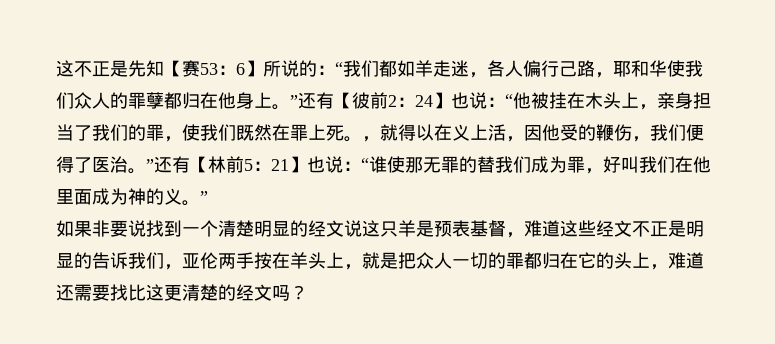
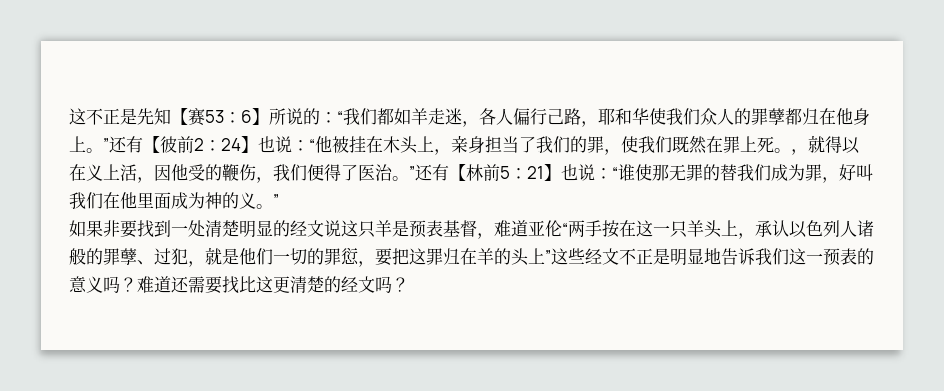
[128,220,218,237] 说找到一个 -> [137,220,205,238] 找到一处
(560, 228) none -> [528,220,874,239] [69,247,551,267] 亚伦“两手按在这一只羊头上，承认以色列人诸般的罪孽、过犯，就是他们一切的罪愆，要把这罪归在羊的头上”
[74,252,92,269] 的 -> [704,248,721,265] 地
[164,252,668,270] ，亚伦两手按在羊头上，就是把众人一切的罪都归在它的头上， -> [789,248,874,266] [69,276,137,293] 这一预表的意义吗？

